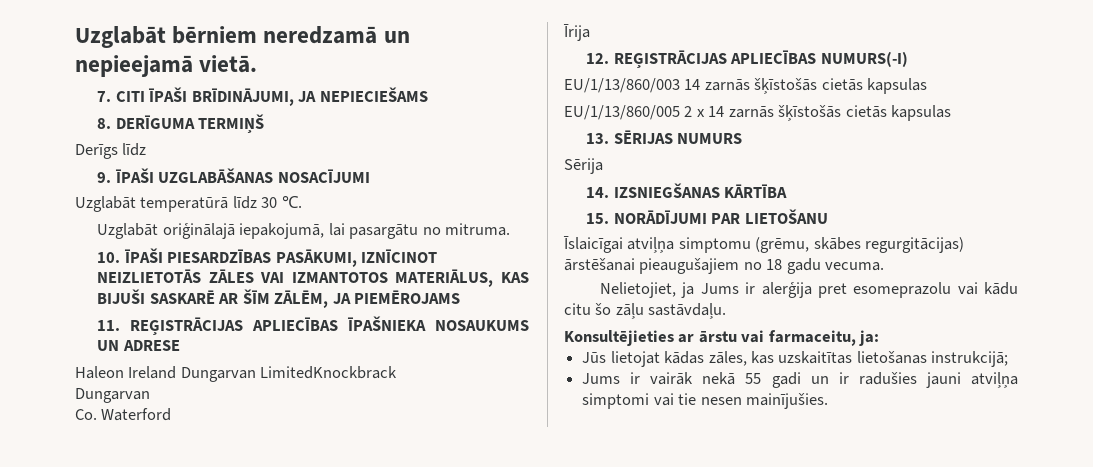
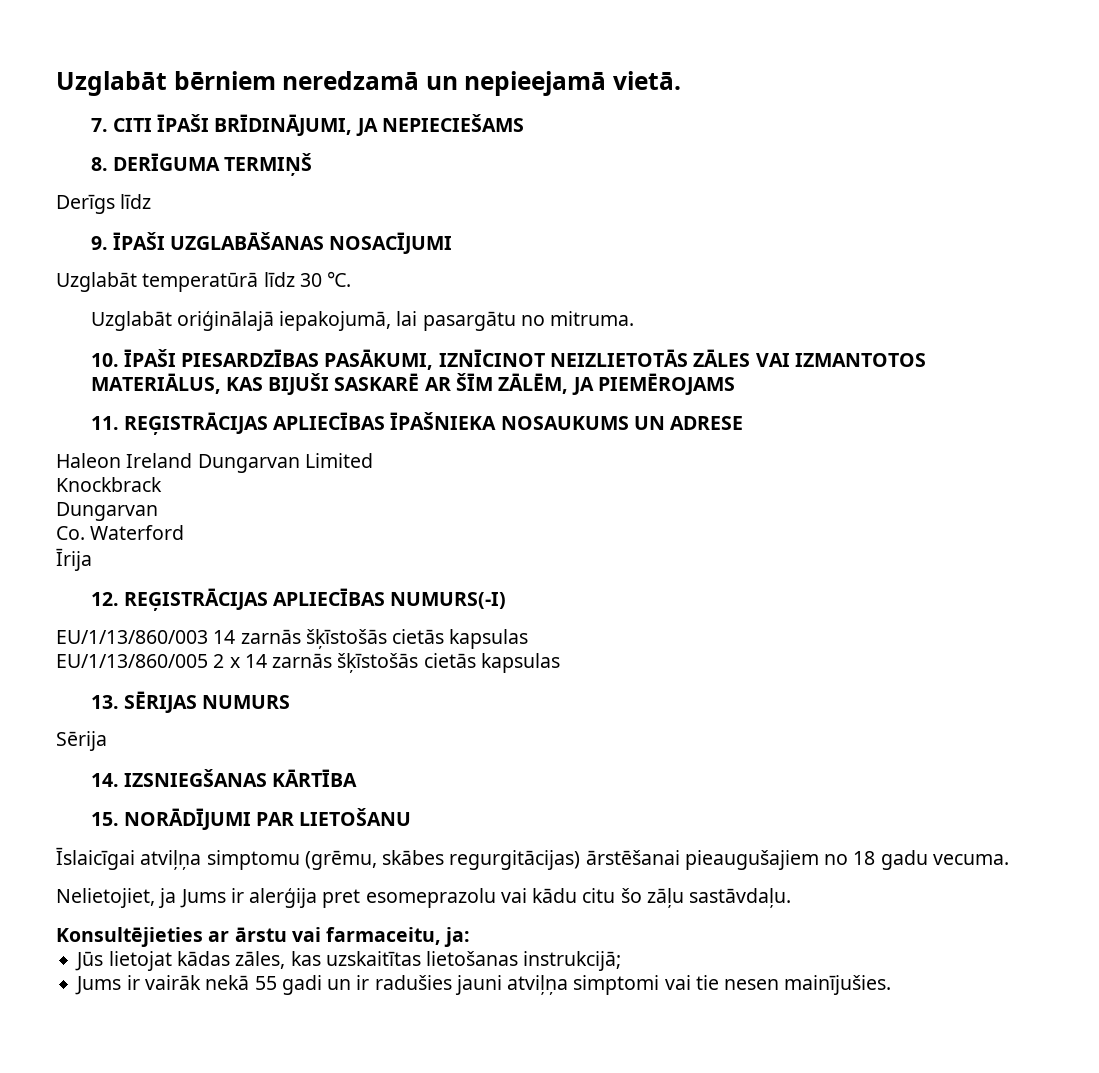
[260,366,398,379] LimitedKnockbrack -> [304,453,373,468] [56,477,162,492] Limited // Knockbrack

